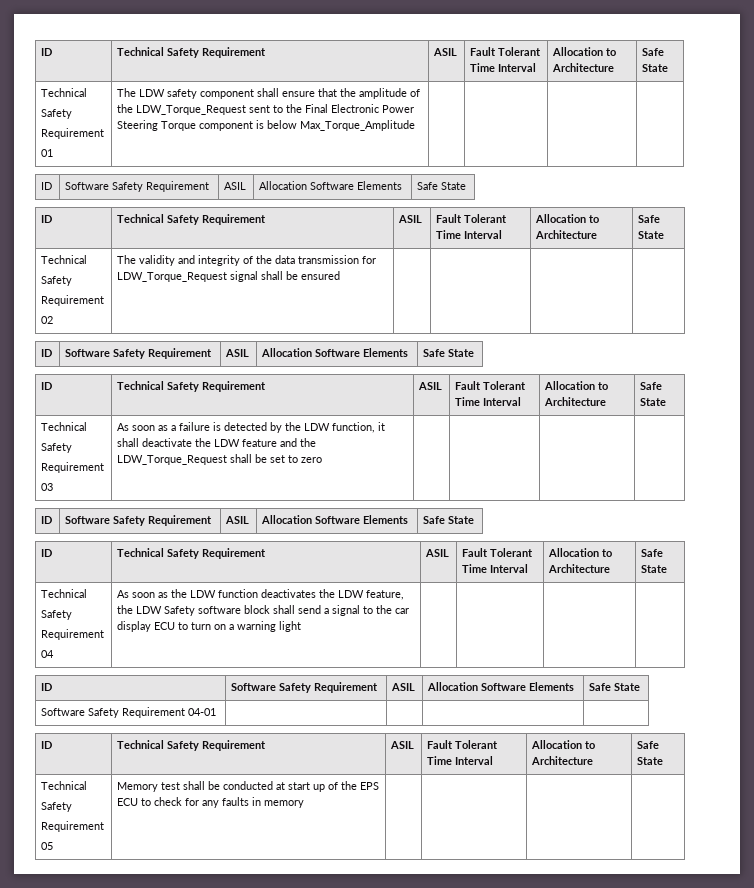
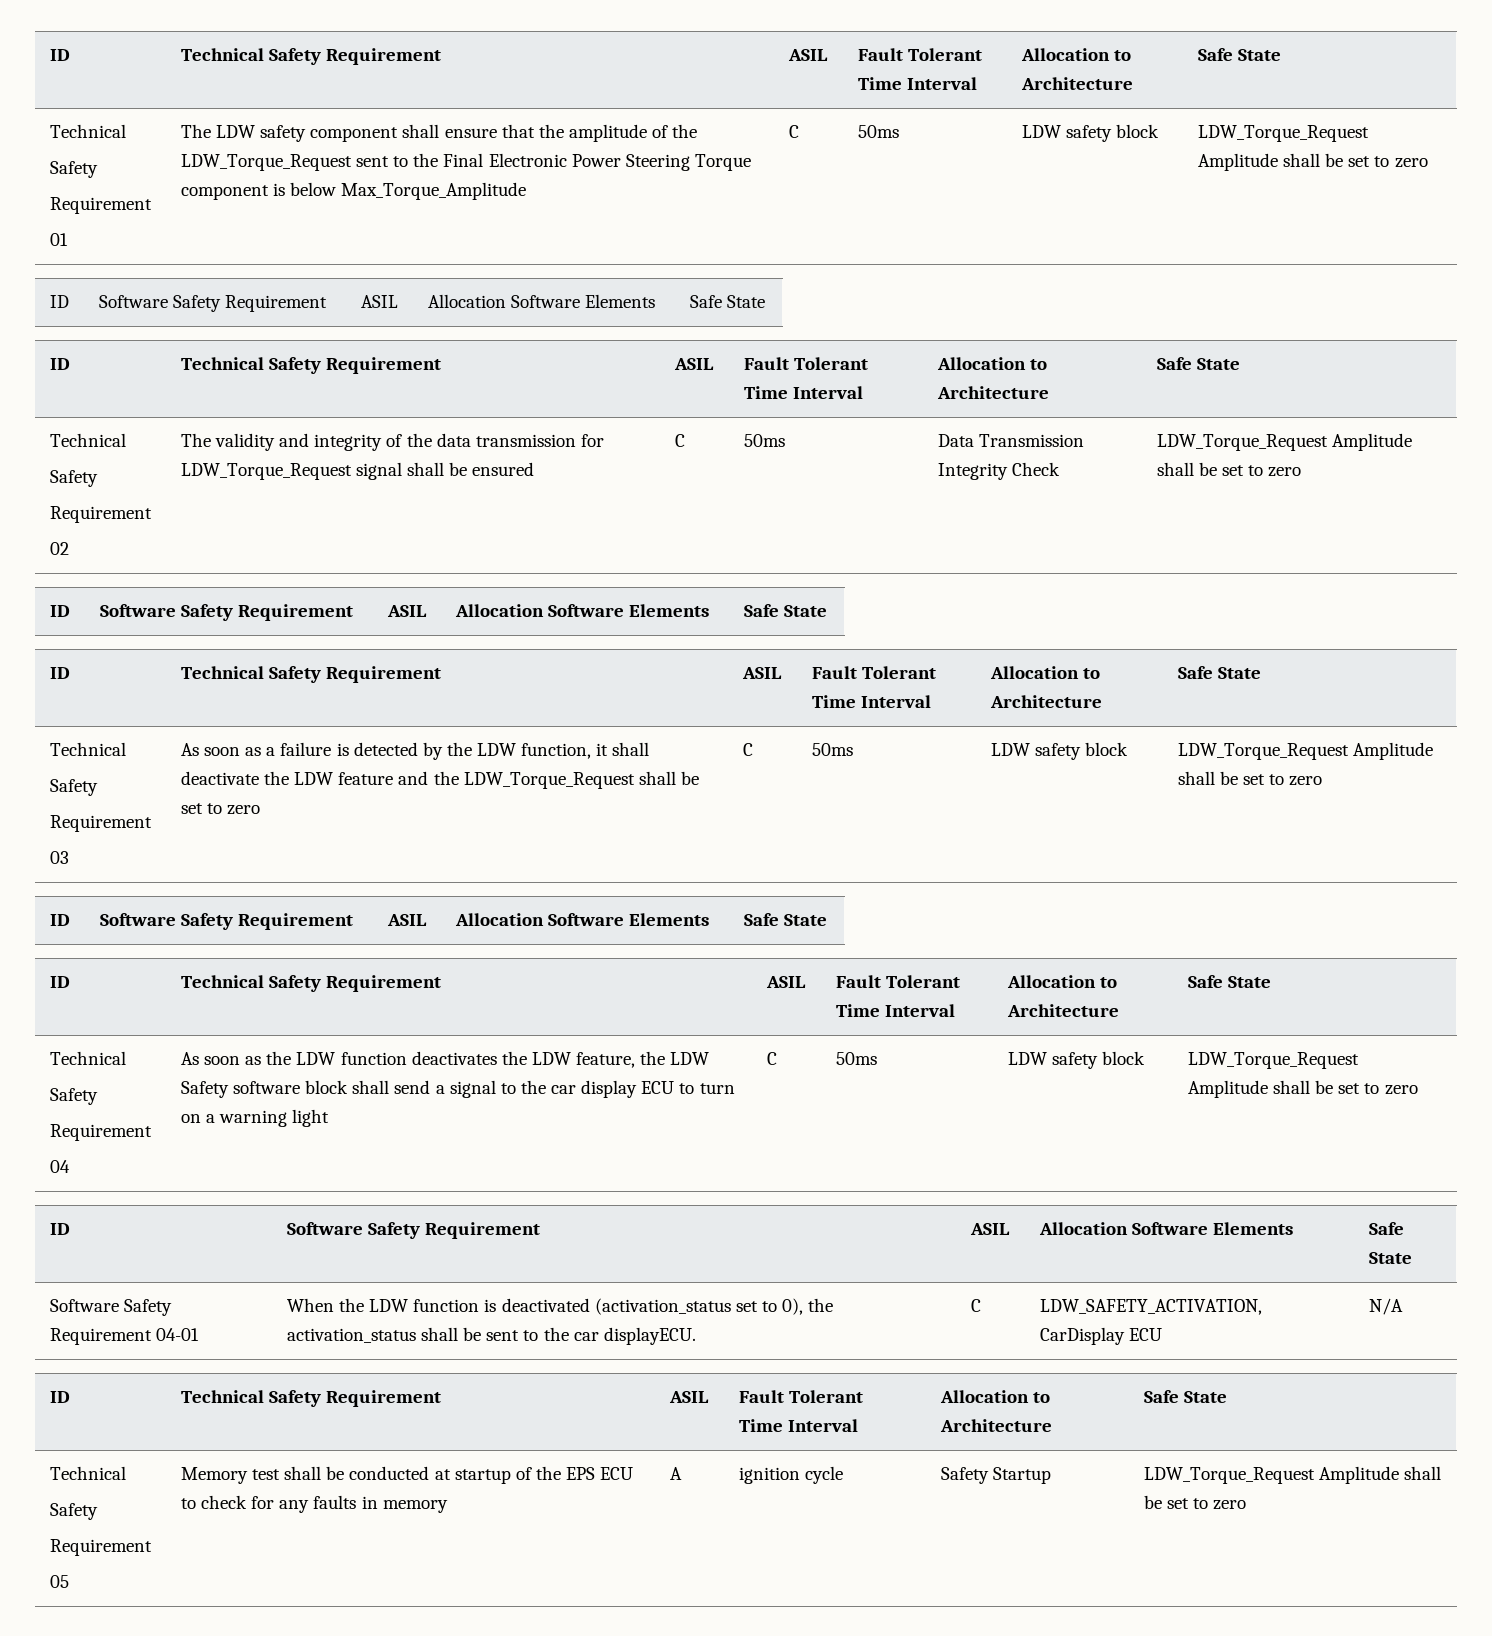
(416, 125) | | | -> [788,125,799,138] [857,125,899,138] [1021,124,1160,142] [1197,125,1369,142] [1197,153,1428,171] C | 50ms | LDW safety block | LDW_Torque_Request Amplitude shall be set to zero
(341, 275) | | | -> [674,434,685,447] [743,434,785,447] [937,434,1085,447] [937,462,1061,480] [1156,433,1413,451] [1156,462,1302,477] C | 50ms | Data Transmission Integrity Check | LDW_Torque_Request Amplitude shall be set to zero
(323, 460) | | | -> [742,743,753,756] [811,743,853,756] [990,742,1129,760] [1177,742,1434,760] [1177,771,1323,786] C | 50ms | LDW safety block | LDW_Torque_Request Amplitude shall be set to zero
(302, 626) | | | -> [766,1052,777,1065] [835,1052,877,1065] [1007,1051,1146,1069] [1187,1052,1359,1069] [1187,1080,1418,1098] C | 50ms | LDW safety block | LDW_Torque_Request Amplitude shall be set to zero
(217, 712) | | | -> [286,1298,834,1315] [286,1327,696,1345] [970,1299,981,1312] [1039,1299,1262,1315] [1039,1327,1163,1345] [1368,1298,1403,1315] When the LDW function is deactivated (activation_status set to 0), the activation_status shall be sent to the car displayECU. | C | LDW_SAFETY_ACTIVATION, CarDisplay ECU | N/A
[288,782,326,792] start up -> [454,1469,511,1484] startup
(305, 804) | | | -> [669,1467,682,1480] [738,1466,844,1484] [940,1467,1052,1484] [1143,1466,1442,1484] [1143,1495,1247,1510] A | ignition cycle | Safety Startup | LDW_Torque_Request Amplitude shall be set to zero

